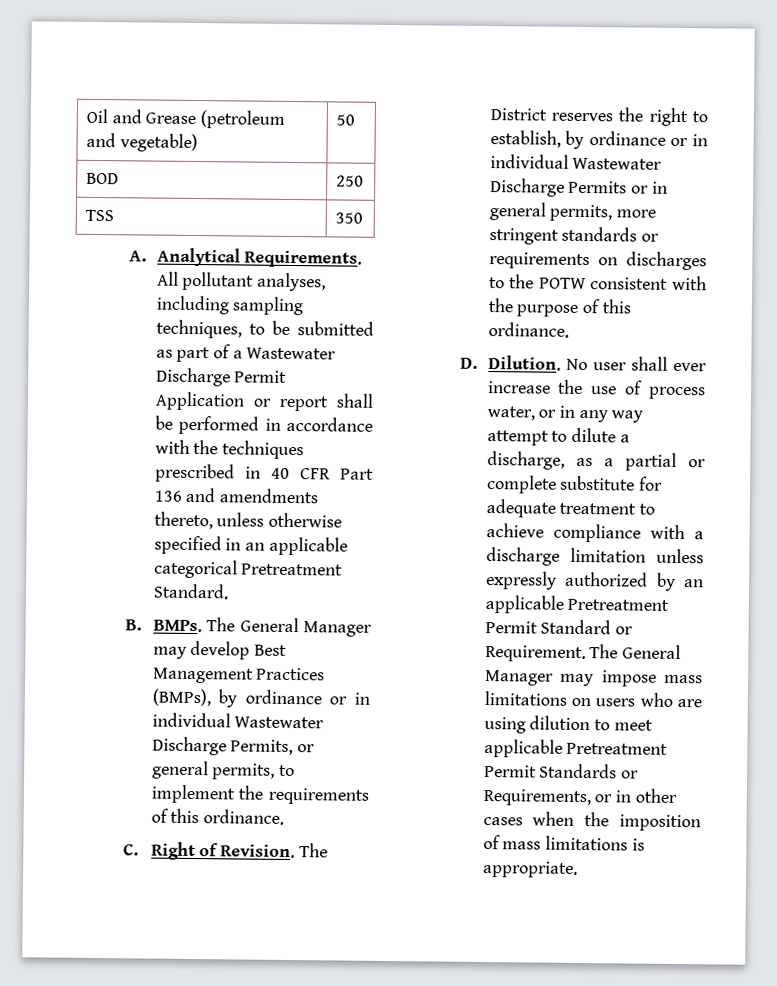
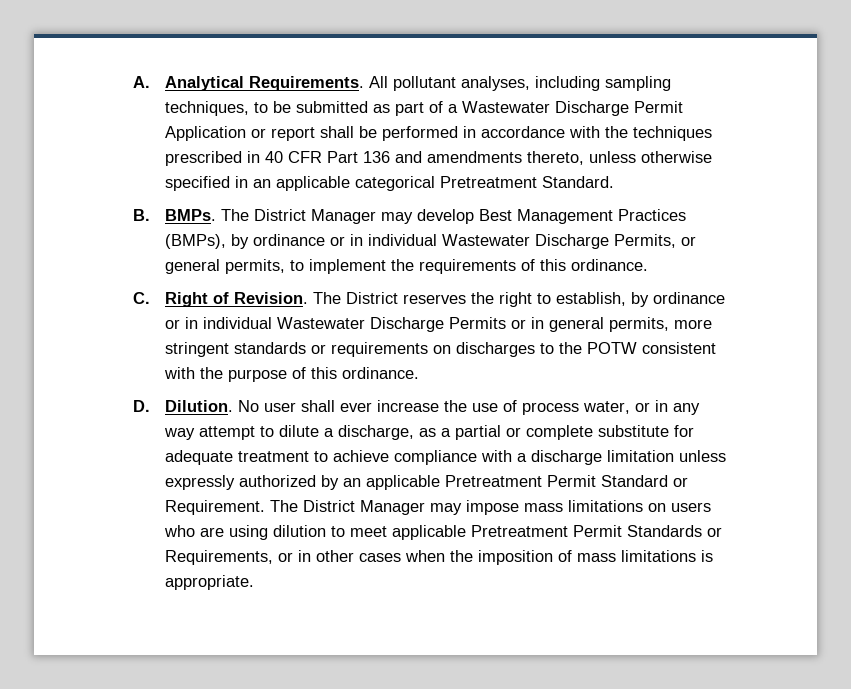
[85,108,285,129] [85,132,198,153] [335,114,355,126] [85,172,119,185] [335,175,364,187] [84,209,114,222] [334,212,363,224] Oil and Grease (petroleum and vegetable) | 50 // BOD | 250 // TSS | 350 // -> (132, 82) none
[239,617,299,633] General -> [254,209,307,221] District
[622,644,682,660] General -> [303,500,356,512] District

